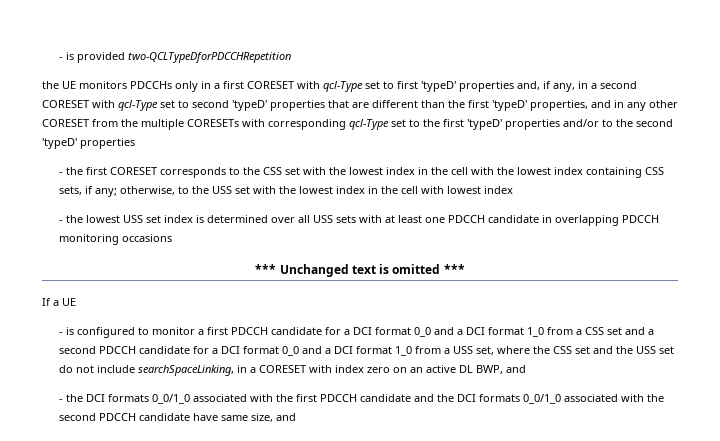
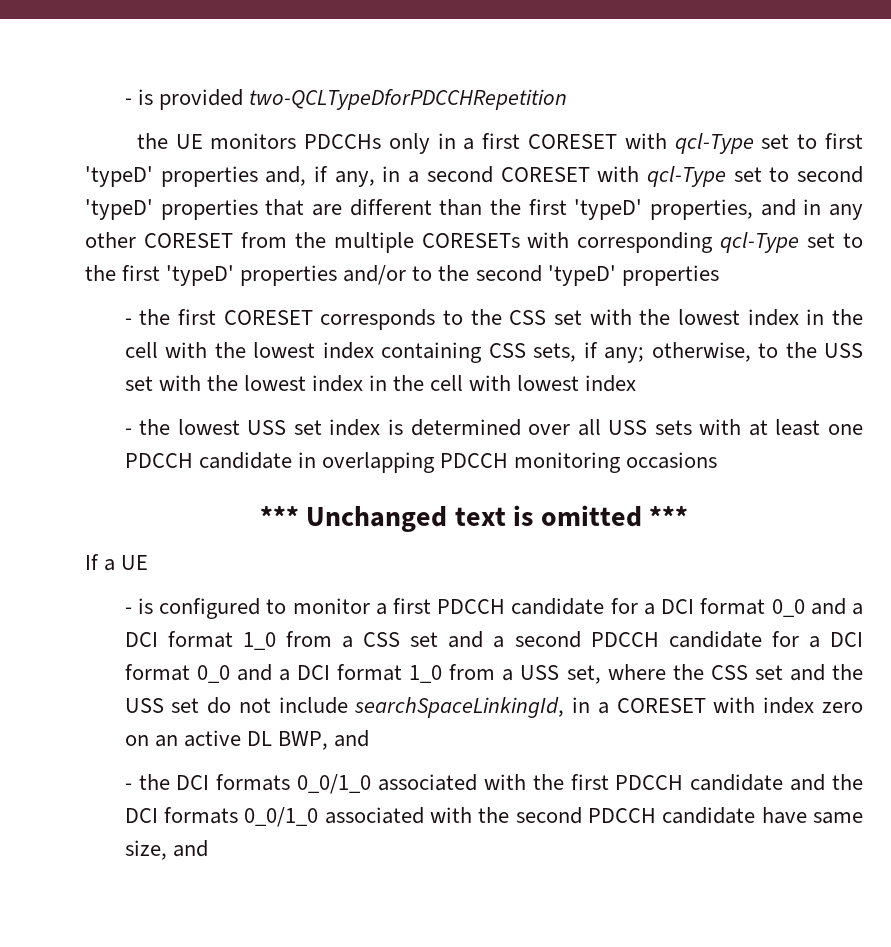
[138,365,235,376] searchSpaceLinking, -> [354,697,565,718] searchSpaceLinkingId,

